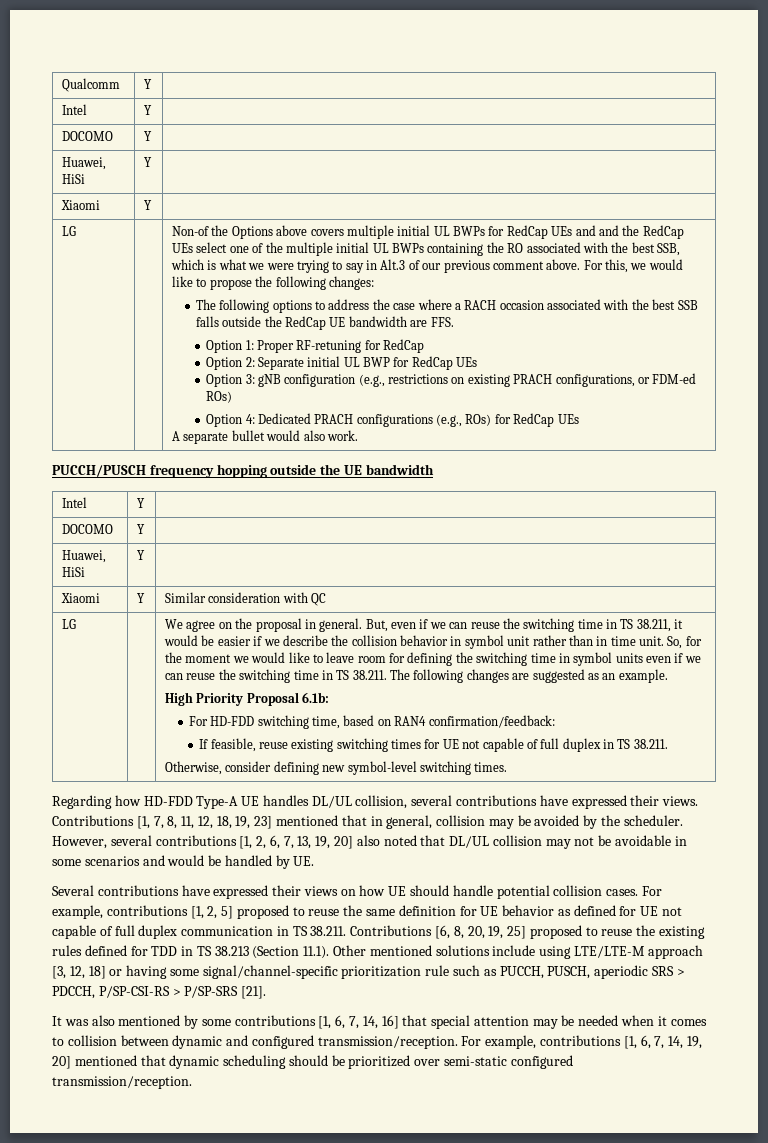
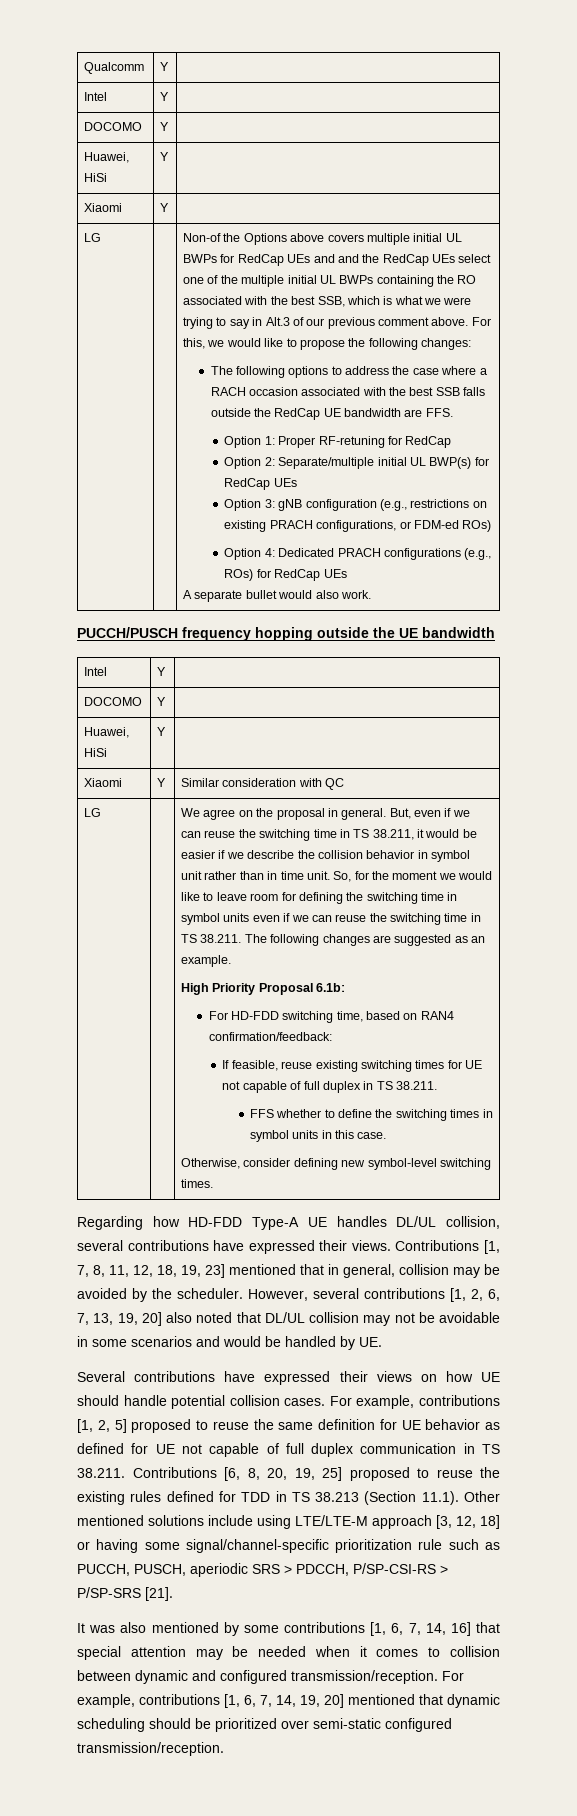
[257,356,390,370] Separate initial UL BWP -> [278,457,472,469] Separate/multiple initial UL BWP(s)
(668, 744) none -> [249,1109,493,1121] [249,1130,387,1142] // FFS whether to define the switching times in symbol units in this case.

